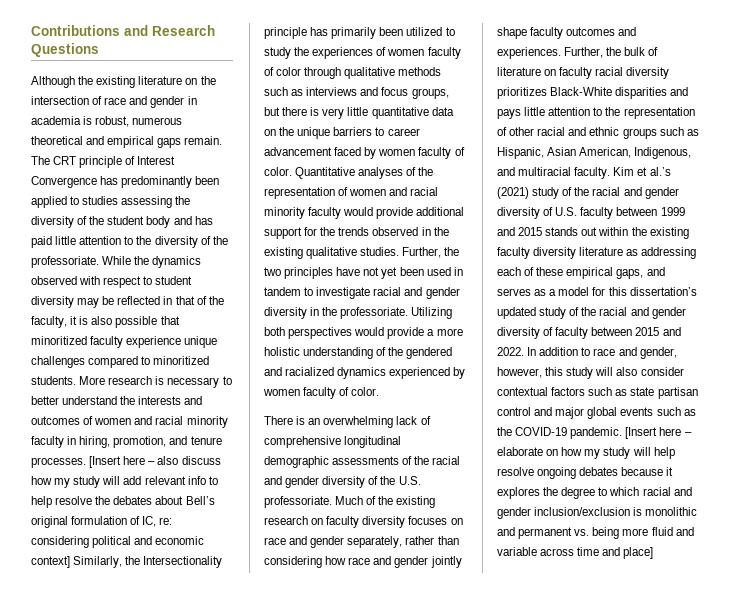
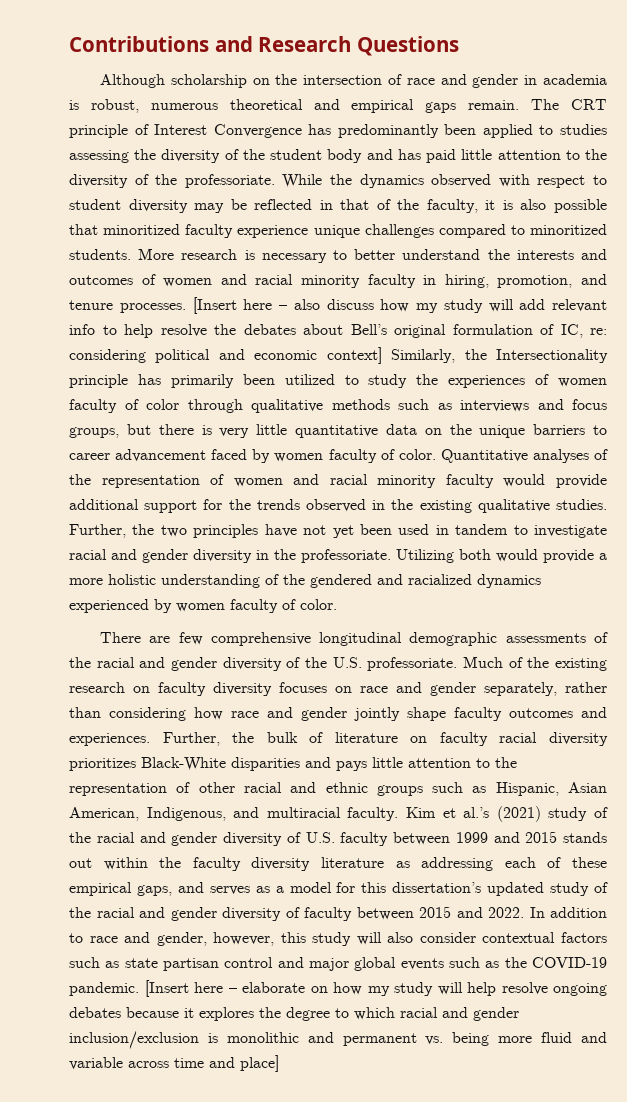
[78,76,183,88] the existing literature -> [170,74,247,88] scholarship
[288,327,353,339] perspectives -> (491, 554) none
[296,416,431,428] is an overwhelming lack of -> [149,632,203,645] are few
[649,227,689,239] existing -> (182, 862) none

